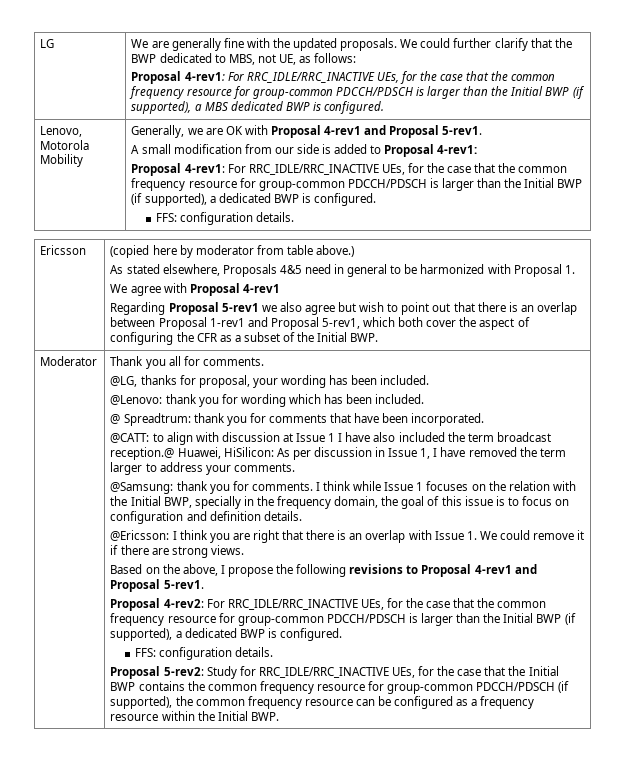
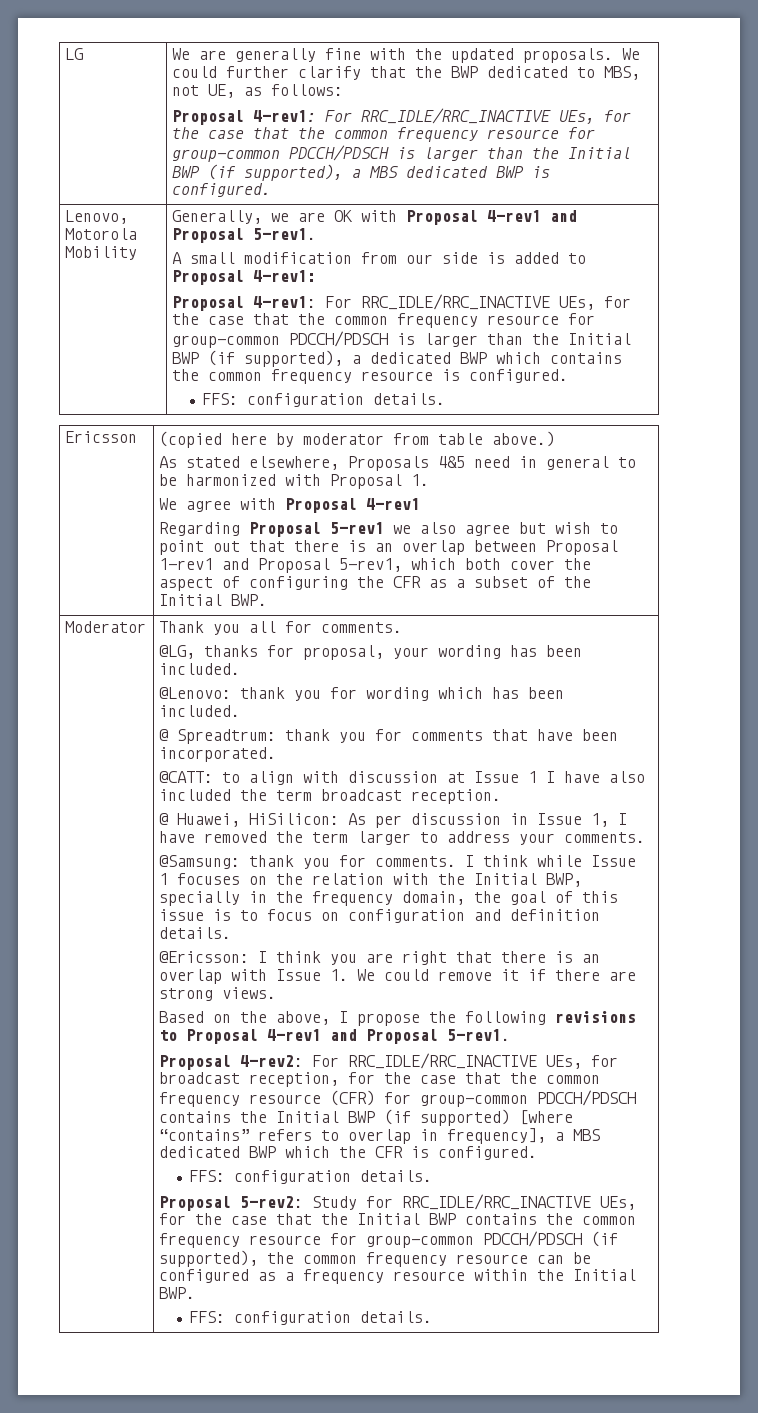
(299, 198) none -> [496,352,623,364] [172,369,434,384] which contains the common frequency resource
[110,447,175,460] reception.@ -> [411,789,502,804] [159,813,169,825] reception. // @
[406,598,547,608] [110,613,576,626] [110,628,265,641] the case that the common frequency resource for group-common PDCCH/PDSCH is larger than the Initial BWP (if supported), a dedicated BWP -> [159,1072,601,1087] [159,1090,637,1107] [159,1109,574,1126] [159,1128,601,1144] [159,1146,404,1158] broadcast reception, for the case that the common frequency resource (CFR) for group-common PDCCH/PDSCH contains the Initial BWP (if supported) [where “contains” refers to overlap in frequency], a MBS dedicated BWP which the CFR
(279, 716) none -> [188,1311,432,1325] // FFS: configuration details.

